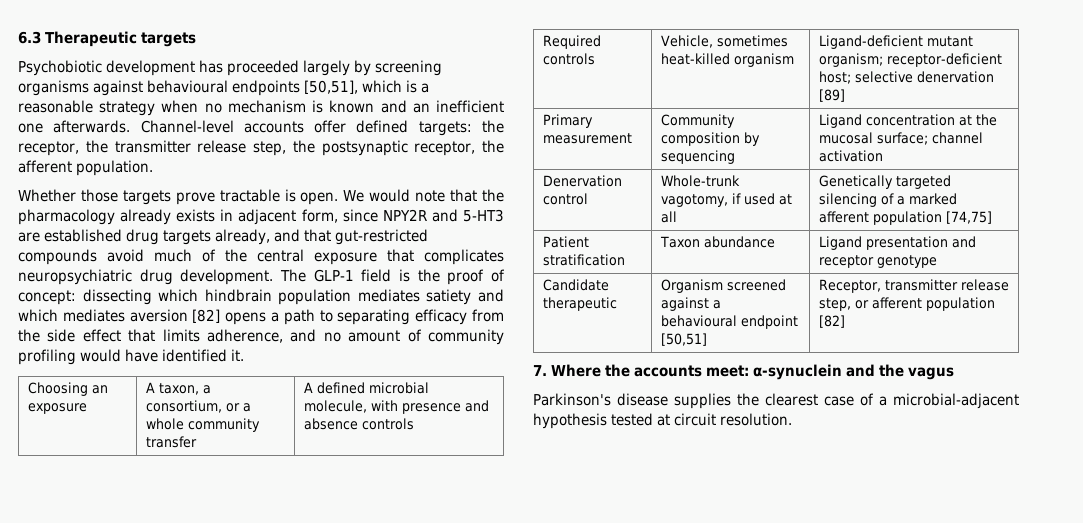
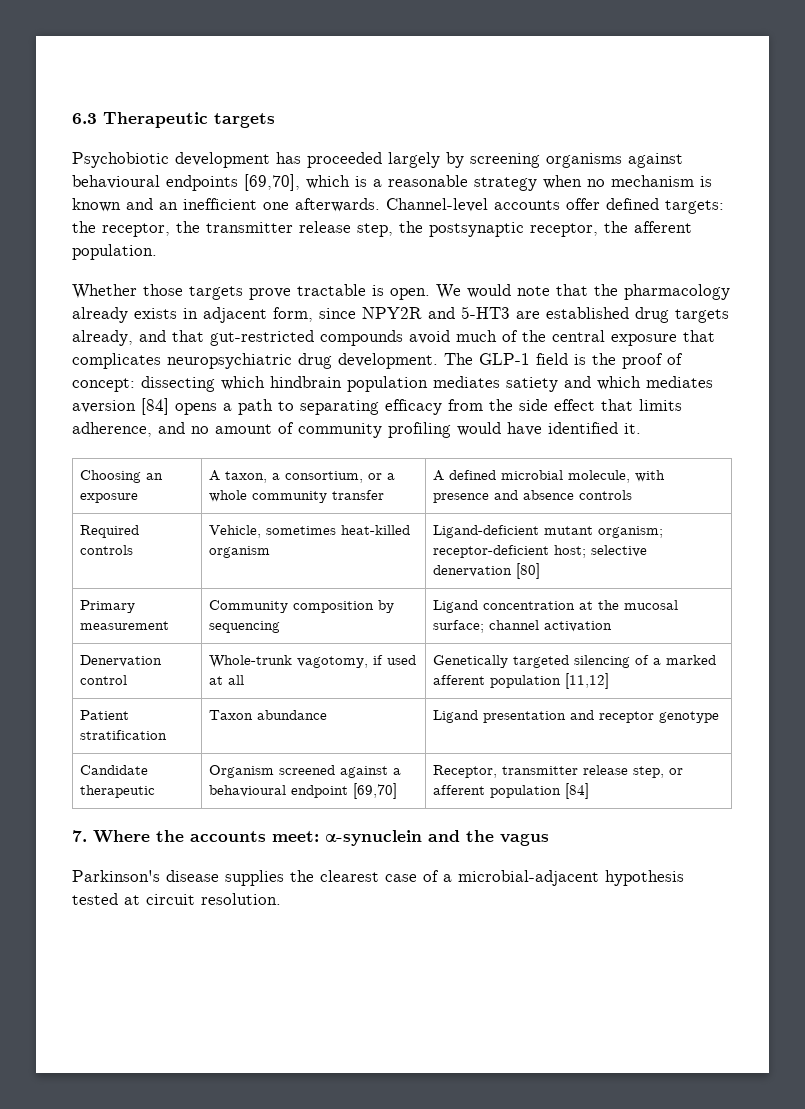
[304,80,359,94] [50,51], -> [244,174,300,191] [69,70],
[192,309,221,323] [82] -> [141,398,169,415] [84]
[818,89,845,102] [89] -> [516,563,541,579] [80]
[945,211,992,224] [74,75] -> [565,673,610,689] [11,12]
[660,333,707,346] [50,51] -> [353,783,398,799] [69,70]
[818,315,845,328] [82] -> [565,783,590,799] [84]

